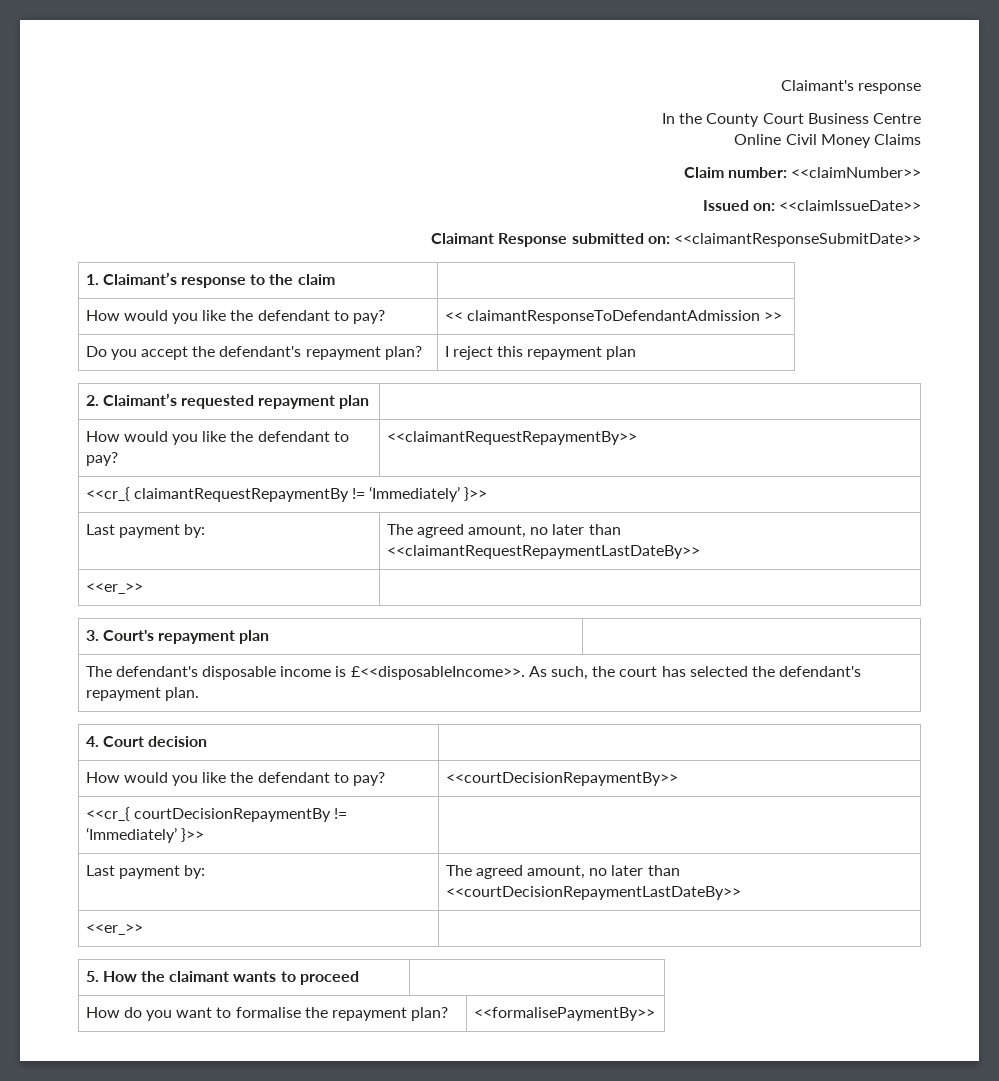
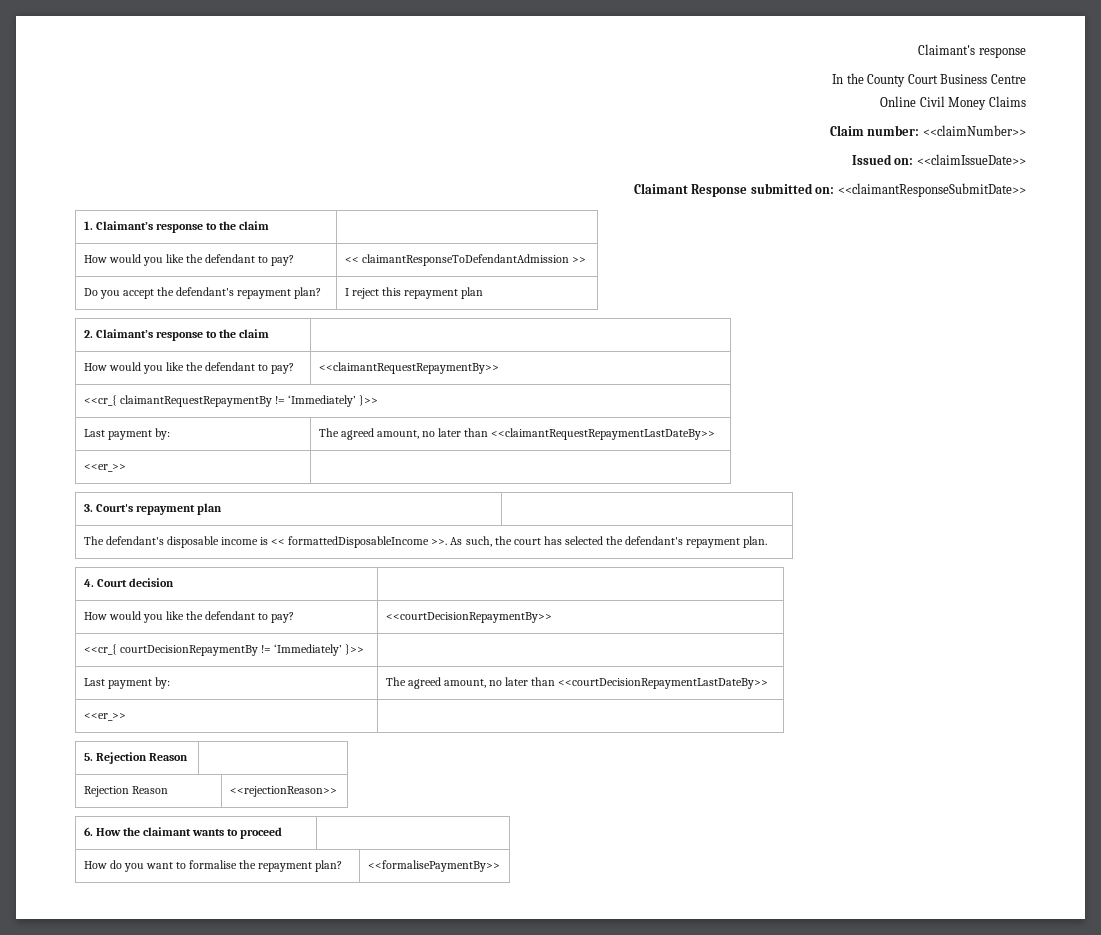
[181,395,370,409] requested repayment plan -> [155,329,270,341] response to the claim
[350,666,525,680] £<<disposableIncome>>. -> [271,536,448,548] << formattedDisposableIncome >>.
(99, 976) none -> [95,752,188,764] [83,786,168,797] [229,786,337,797] [83,827,93,836] Rejection Reason | // Rejection Reason | <<rejectionReason>> // 6.

